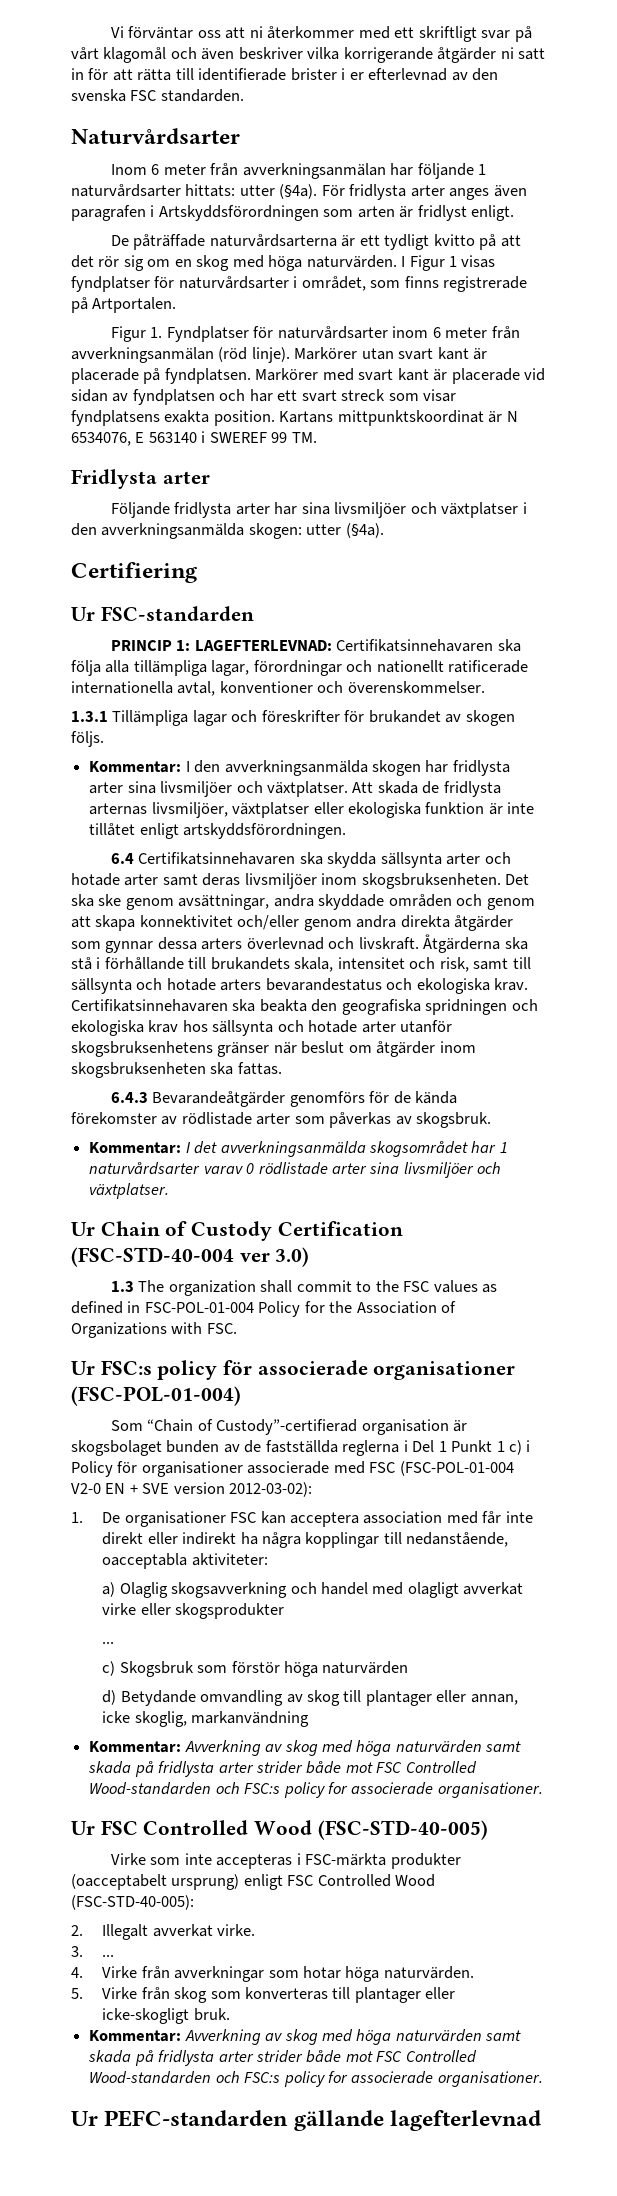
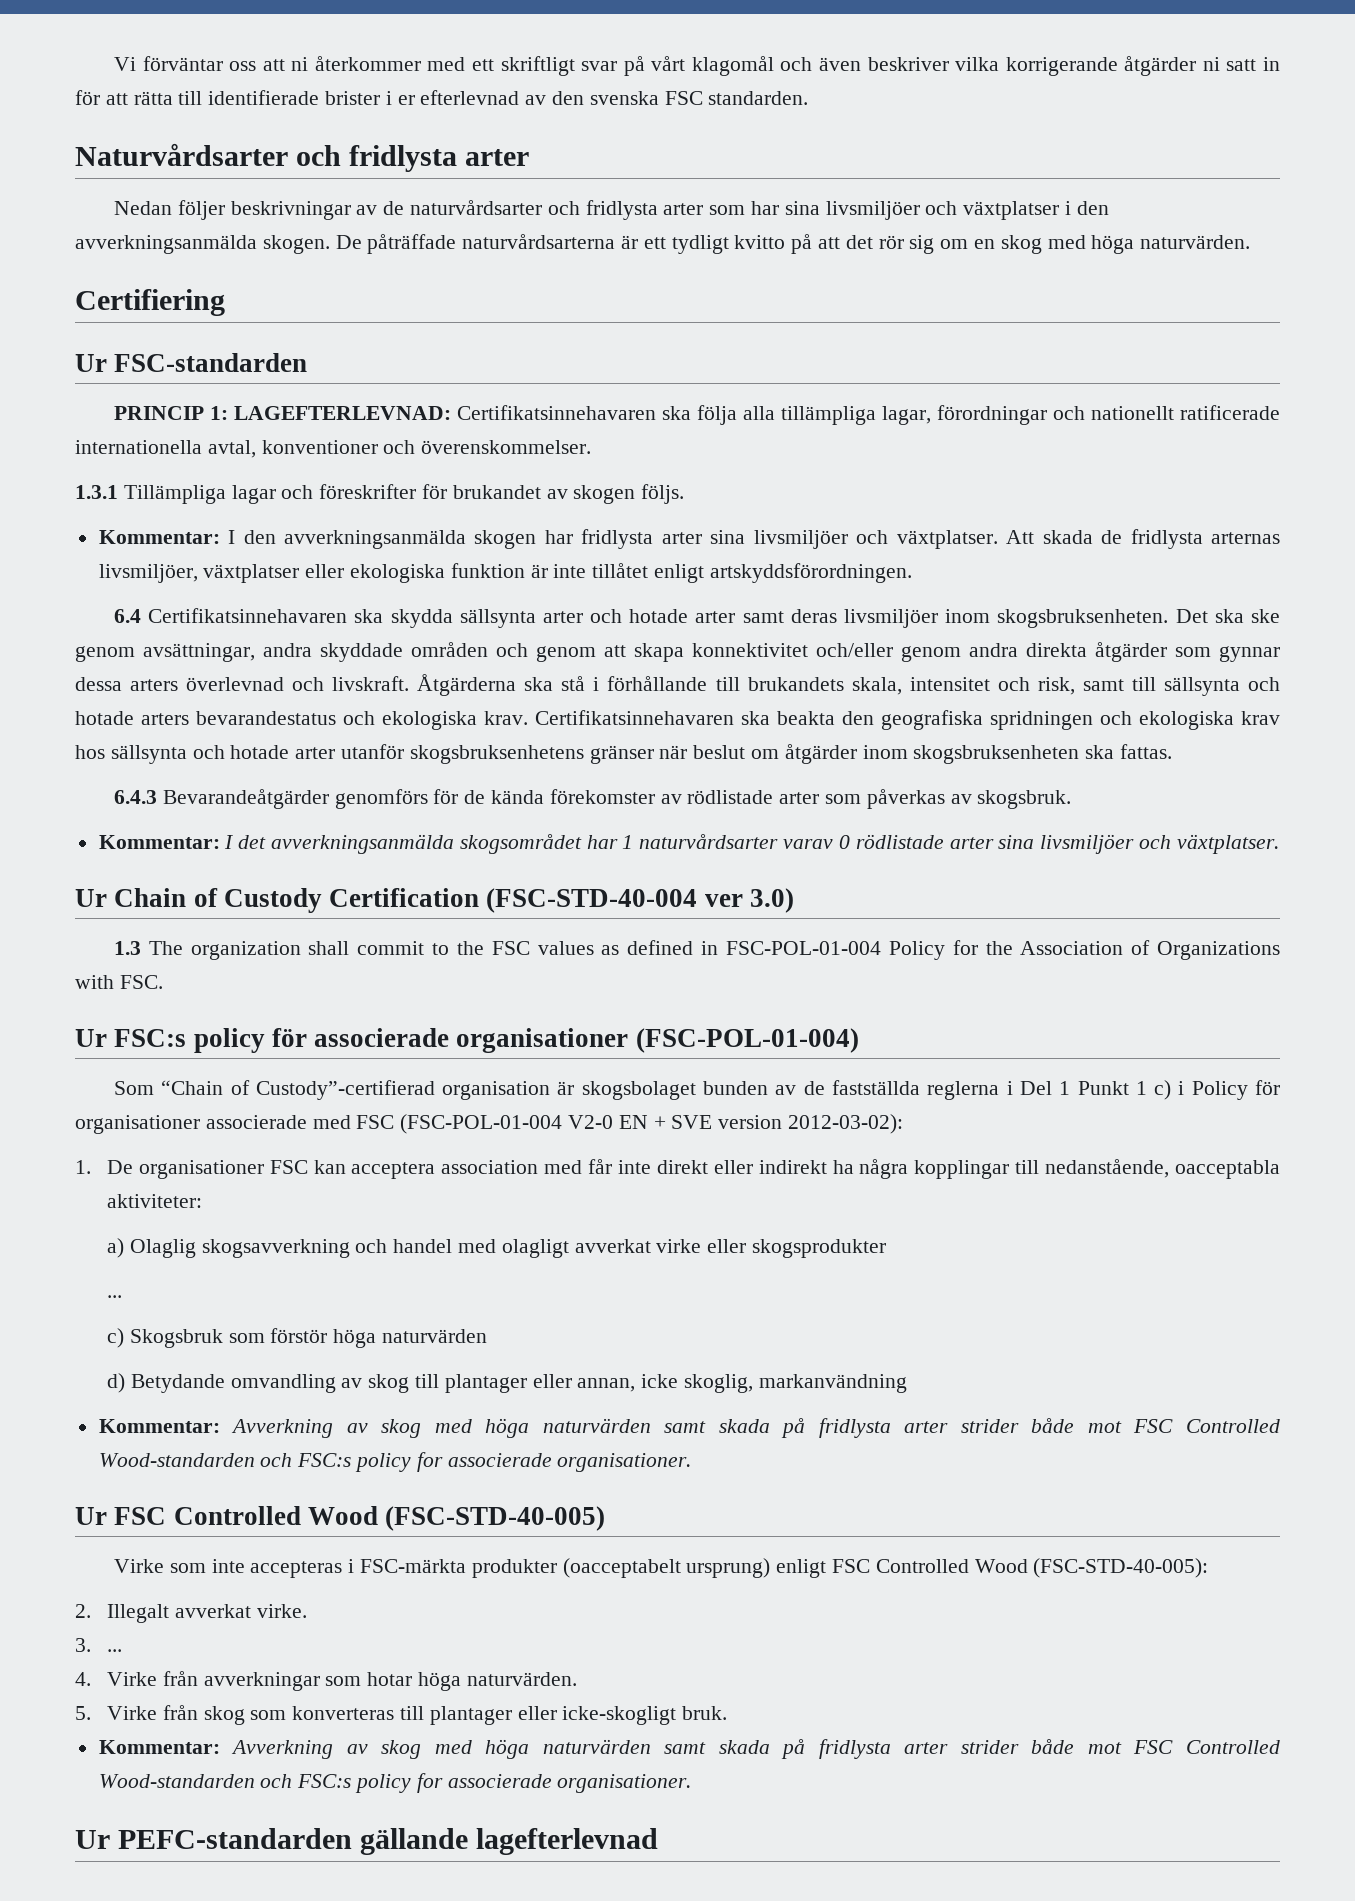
[111,163,487,179] [71,184,527,200] [71,205,515,221] // Inom 6 meter från avverkningsanmälan har följande 1 naturvårdsarter hittats: utter (§4a). För fridlysta arter anges även paragrafen i Artskyddsförordningen som arten är fridlyst enligt. // -> [296,145,530,172] [113,200,1109,220] [75,235,330,254] och fridlysta arter // Nedan följer beskrivningar av de naturvårdsarter och fridlysta arter som har sina livsmiljöer och växtplatser i den avverkningsanmälda skogen.
[401,255,496,271] [71,276,528,292] [71,297,177,313] [111,326,520,342] [71,347,488,363] [71,368,546,384] [71,389,457,405] [71,410,518,426] [71,431,317,446] [71,469,210,489] [111,502,527,518] [71,523,384,539] I Figur 1 visas fyndplatser för naturvårdsarter i området, som finns registrerade på Artportalen. // Figur 1. Fyndplatser för naturvårdsarter inom 6 meter från avverkningsanmälan (röd linje). Markörer utan svart kant är placerade på fyndplatsen. Markörer med svart kant är placerade vid sidan av fyndplatsen och har ett svart streck som visar fyndplatsens exakta position. Kartans mittpunktskoordinat är N 6534076, E 563140 i SWEREF 99 TM. // Fridlysta arter // Följande fridlysta arter har sina livsmiljöer och växtplatser i den avverkningsanmälda skogen: utter (§4a). -> (1251, 242) none

